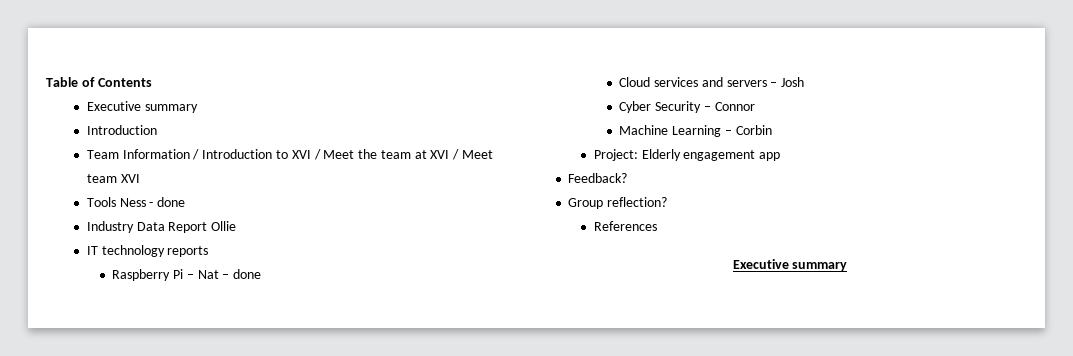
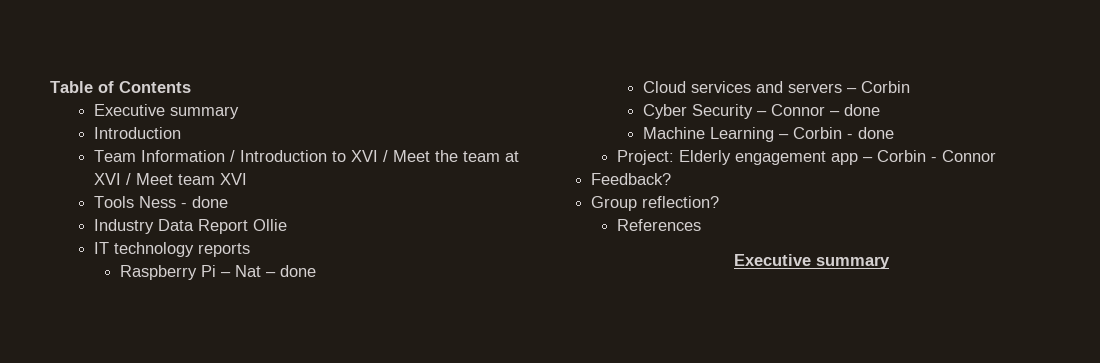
[781,77,805,87] Josh -> [861,81,911,93] Corbin
(755, 106) none -> [830,104,881,116] – done
(772, 130) none -> [847,127,895,139] - done
(781, 156) none -> [863,150,997,162] – Corbin - Connor

